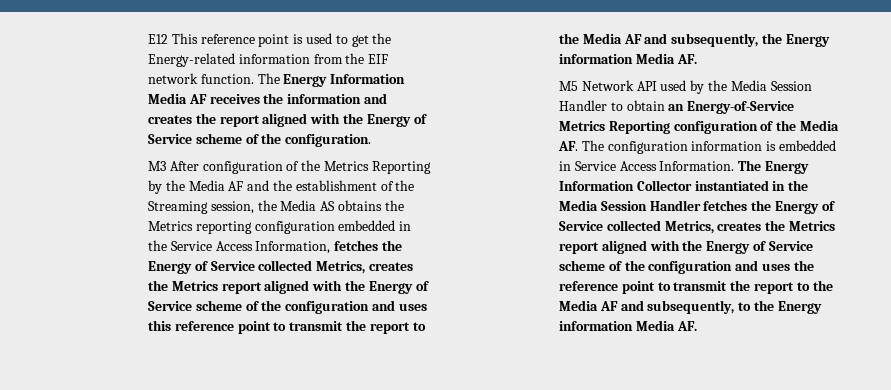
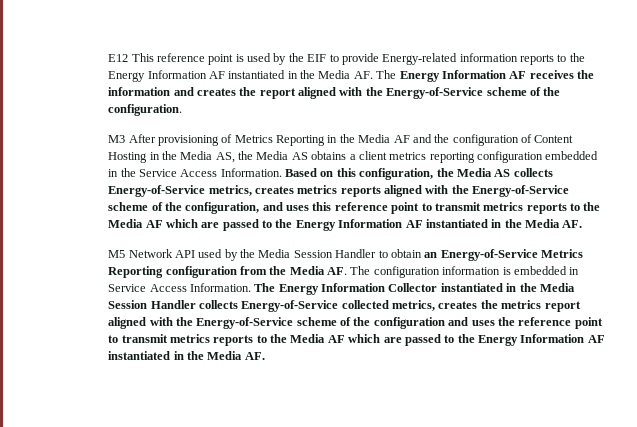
[335,33,392,47] [148,53,389,67] [148,73,406,87] [148,93,188,104] to get the Energy-related information from the EIF network function. The Energy Information Media -> [273,53,585,65] [108,70,506,82] by the EIF to provide Energy-related information reports to the Energy Information AF instantiated in the Media AF. The Energy Information
[366,114,427,127] [148,134,193,144] Energy of Service -> [386,87,484,99] Energy-of-Service
[202,160,431,174] [148,180,163,194] configuration of the Metrics Reporting by -> [157,134,338,146] provisioning of Metrics Reporting in
[295,180,415,191] [148,201,254,214] establishment of the Streaming session, -> [452,134,574,146] [108,151,235,163] configuration of Content Hosting in the Media AS,
[384,200,404,211] [148,221,194,231] the Metrics -> [349,151,427,160] a client metrics
[255,240,402,254] [148,260,413,274] [148,280,429,294] [148,300,370,314] Information, fetches the Energy of Service collected Metrics, creates the Metrics report aligned with the Energy of Service scheme of the configuration -> [220,168,553,180] [108,185,570,197] [108,202,260,214] Information. Based on this configuration, the Media AS collects Energy-of-Service metrics, creates metrics reports aligned with the Energy-of-Service scheme of the configuration,
[345,320,426,334] [559,33,830,47] [559,54,634,64] the report to the Media AF and subsequently, the Energy information -> [483,202,601,214] [108,219,522,231] metrics reports to the Media AF which are passed to the Energy Information AF instantiated in the
[760,121,774,131] of -> [239,266,267,275] from
[703,200,835,214] [559,220,835,234] [559,240,813,254] fetches the Energy of Service collected Metrics, creates the Metrics report aligned with the Energy of Service -> [198,300,581,312] [108,317,294,329] collects Energy-of-Service collected metrics, creates the metrics report aligned with the Energy-of-Service
[730,280,833,294] [559,300,822,314] [559,321,634,331] the report to the Media AF and subsequently, to the Energy information -> [169,334,605,346] [108,351,204,360] metrics reports to the Media AF which are passed to the Energy Information AF instantiated in the

